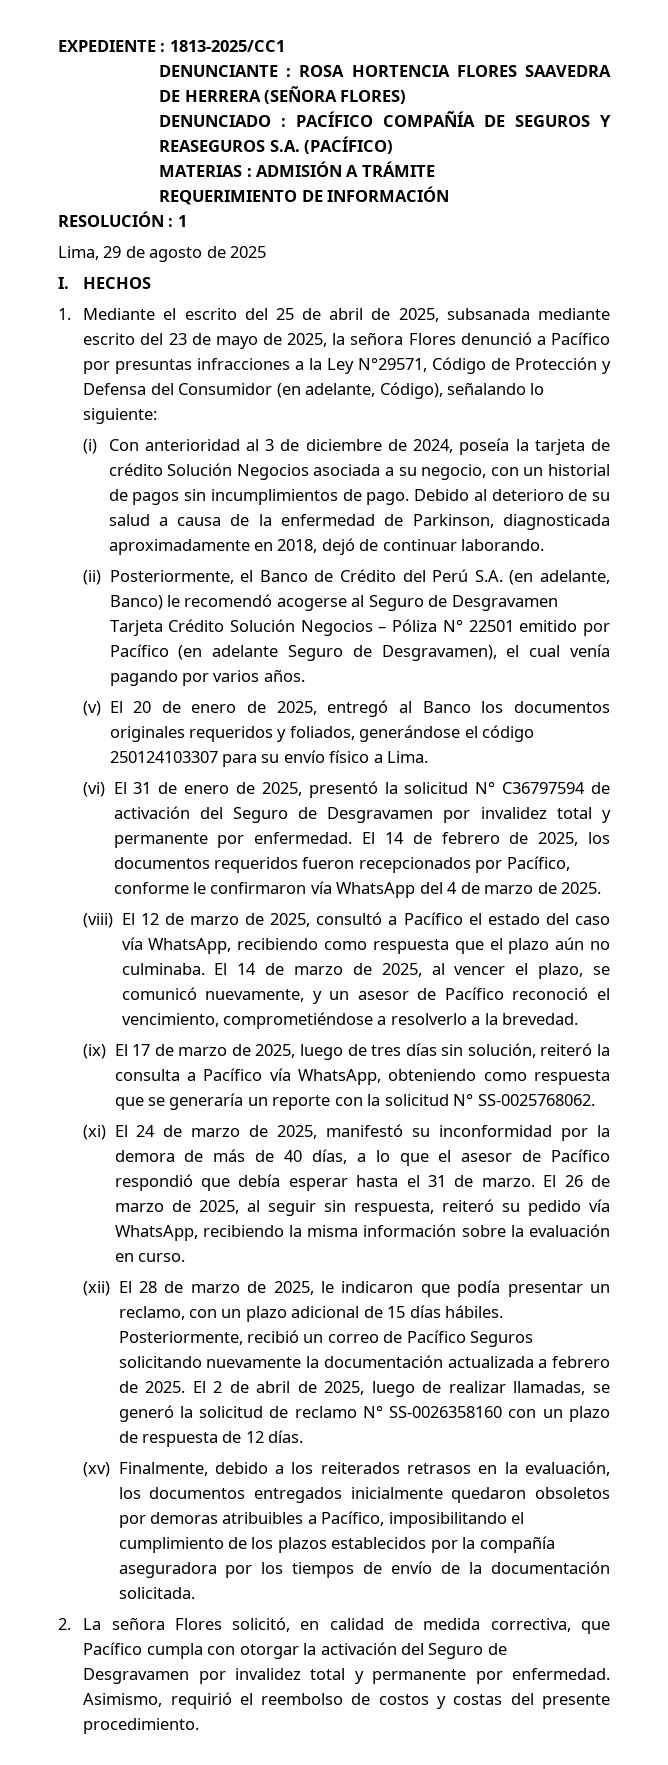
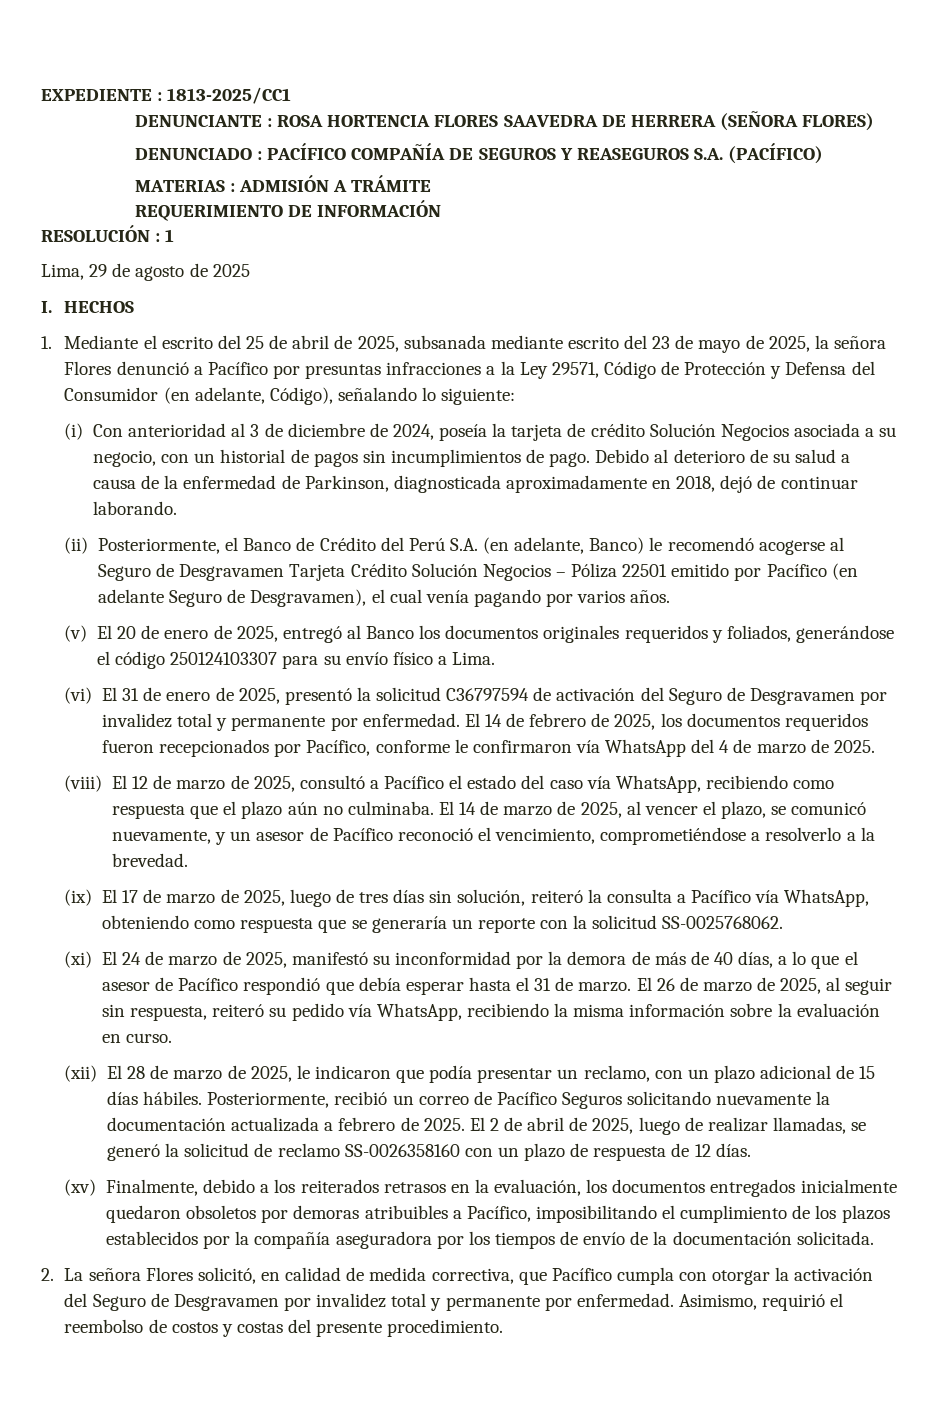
[358,357,428,372] N°29571, -> [551,362,599,378] 29571,
[442,619,463,632] N° -> (618, 570) none
[475,781,496,794] N° -> (442, 694) none
[453,1093,474,1106] N° -> (658, 922) none
[362,1405,383,1418] N° -> (340, 1150) none

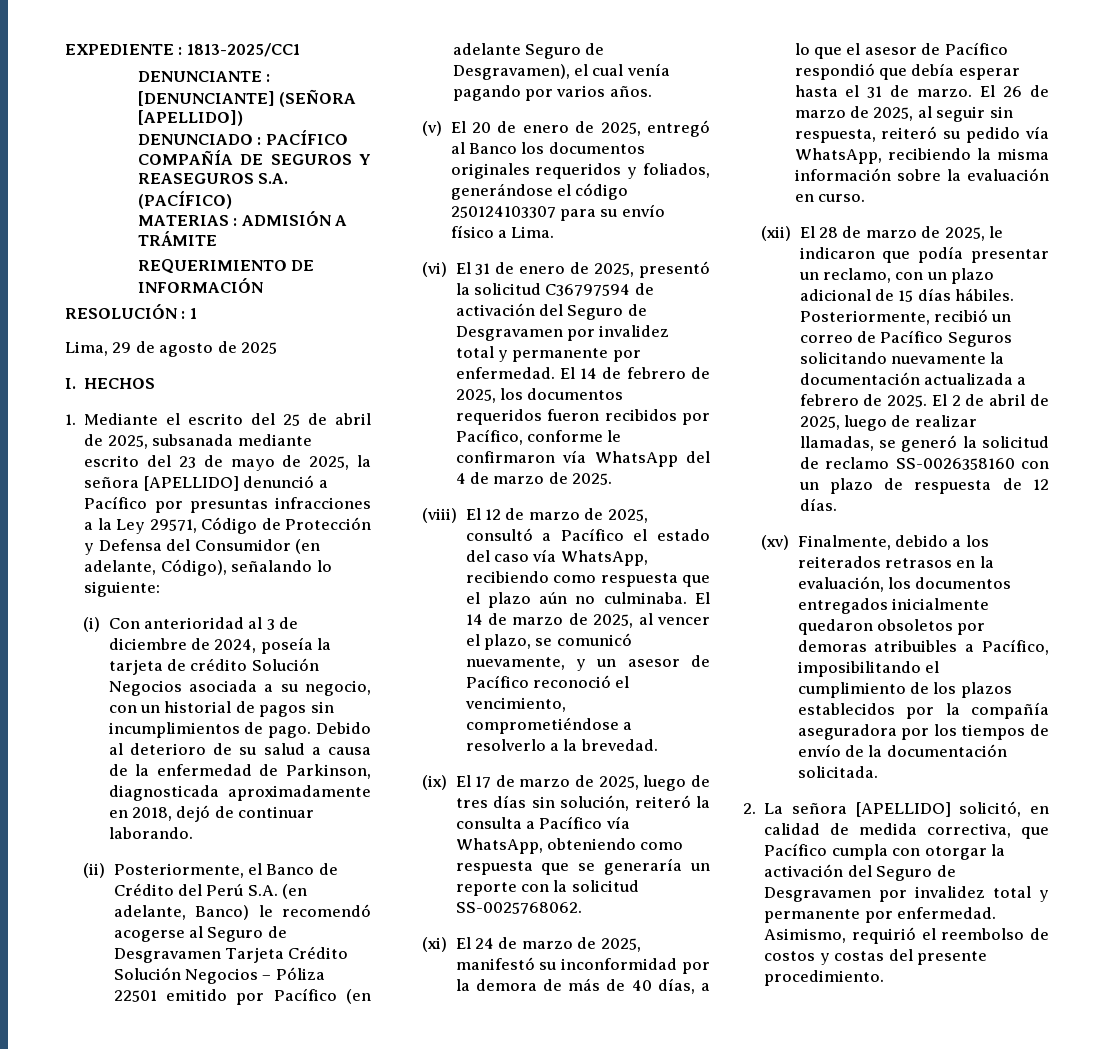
[277,111,875,131] ROSA HORTENCIA FLORES SAAVEDRA DE HERRERA (SEÑORA FLORES) -> [137,89,357,107] [137,110,243,126] [DENUNCIANTE] (SEÑORA [APELLIDO])
[64,361,112,375] Flores -> [143,476,239,491] [APELLIDO]
[159,739,270,757] recepcionados -> [604,409,677,421] recibidos
[145,1267,193,1281] Flores -> [855,802,951,817] [APELLIDO]

